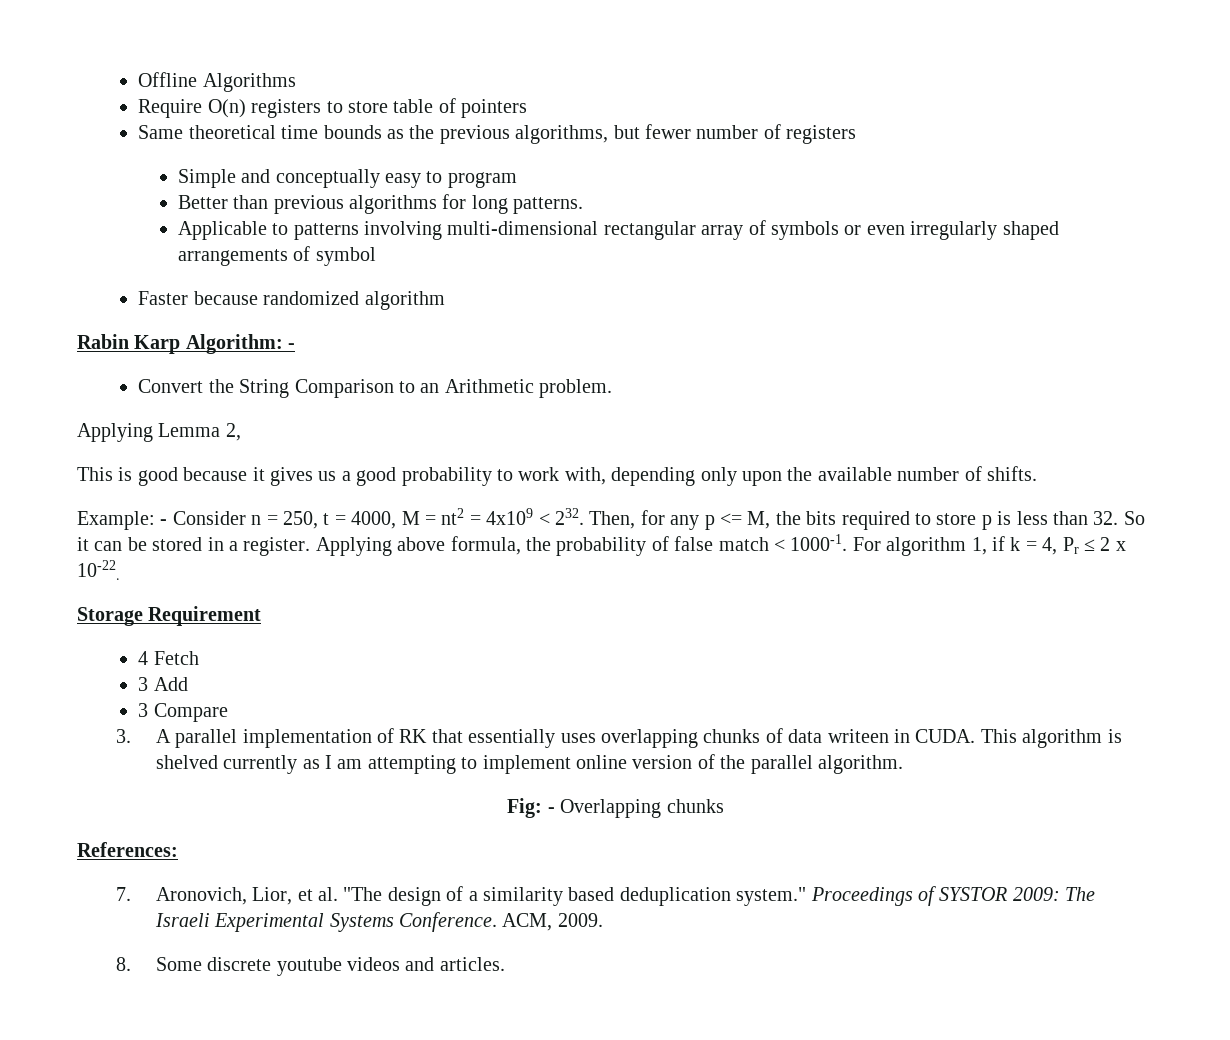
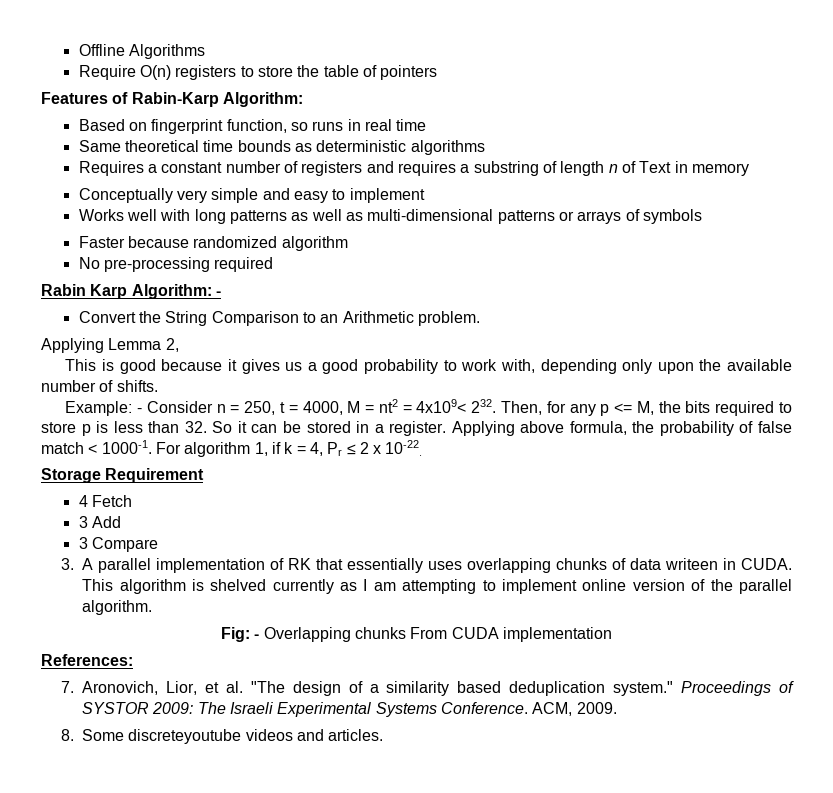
(389, 107) none -> [297,65,320,77] the
(528, 108) none -> [41,92,303,107] [78,119,427,134] // Features of Rabin-Karp Algorithm: // Based on fingerprint function, so runs in real time
[409,124,857,144] [177,169,517,188] [177,194,584,214] [177,220,1059,240] [177,246,376,266] the previous algorithms, but fewer number of registers // Simple and conceptually easy to program // Better than previous algorithms for long patterns. // Applicable to patterns involving multi-dimensional rectangular array of symbols or even irregularly shaped arrangements of symbol -> [316,140,485,155] [78,161,749,176] [78,188,425,203] [78,209,702,224] deterministic algorithms // Requires a constant number of registers and requires a substring of length n of Text in memory // Conceptually very simple and easy to implement // Works well with long patterns as well as multi-dimensional patterns or arrays of symbols
(445, 300) none -> [78,257,274,272] // No pre-processing required
[486,508,550,525] 4x109 < -> [416,399,467,413] 4x109<
(724, 806) none -> [410,627,612,642] From CUDA implementation
[207,957,342,976] discrete youtube -> [128,729,242,744] discreteyoutube

